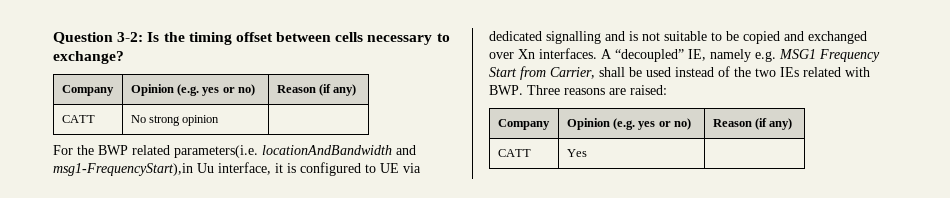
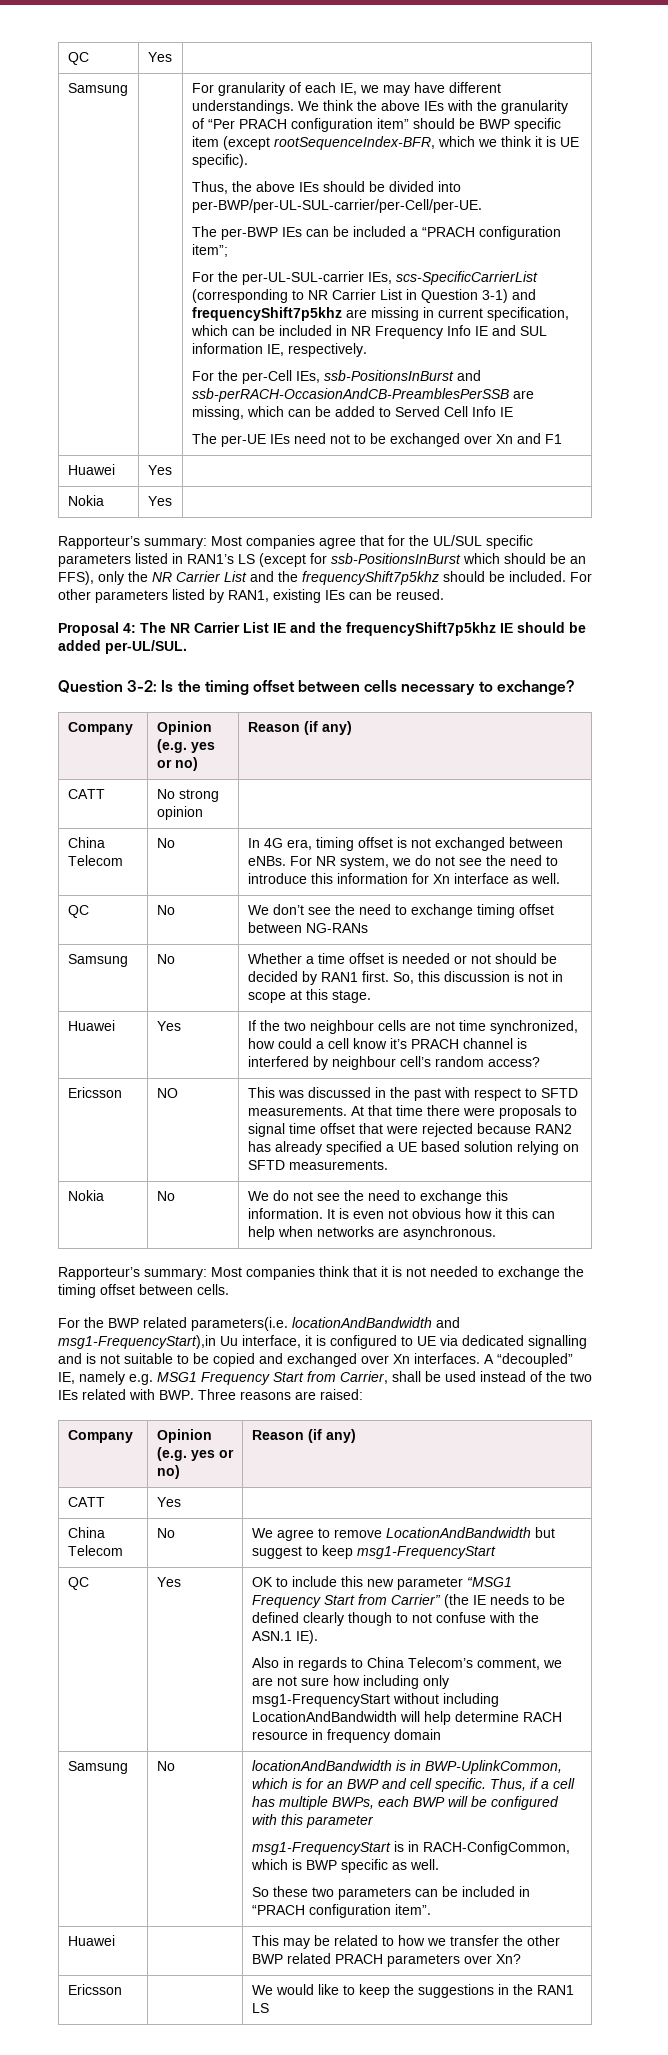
(53, 38) none -> [67,52,89,65] [147,52,172,62] [67,83,128,96] [191,82,501,96] [191,100,568,114] [191,118,561,132] [191,136,579,150] [191,154,248,168] [191,181,461,194] [191,199,482,213] [191,226,561,240] [191,244,228,257] [191,271,538,285] [191,289,536,303] [191,307,569,321] [190,325,547,339] [191,343,367,357] [191,370,481,384] [191,388,534,402] [191,406,513,420] [191,433,562,447] [67,464,115,475] [147,465,172,475] [67,495,104,506] [147,496,172,506] [58,535,533,549] [58,553,586,567] [58,571,592,585] [58,589,444,603] [58,622,586,636] [58,640,187,654] QC | Yes | // Samsung | | For granularity of each IE, we may have different understandings. We think the above IEs with the granularity of “Per PRACH configuration item” should be BWP specific item (except rootSequenceIndex-BFR, which we think it is UE specific). // Thus, the above IEs should be divided into per-BWP/per-UL-SUL-carrier/per-Cell/per-UE. // The per-BWP IEs can be included a “PRACH configuration item”; // For the per-UL-SUL-carrier IEs, scs-SpecificCarrierList (corresponding to NR Carrier List in Question 3-1) and frequencyShift7p5khz are missing in current specification, which can be included in NR Frequency Info IE and SUL information IE, respectively. // For the per-Cell IEs, ssb-PositionsInBurst and ssb-perRACH-OccasionAndCB-PreamblesPerSSB are missing, which can be added to Served Cell Info IE // The per-UE IEs need not to be exchanged over Xn and F1 // Huawei | Yes | // Nokia | Yes | // Rapporteur’s summary: Most companies agree that for the UL/SUL specific parameters listed in RAN1’s LS (except for ssb-PositionsInBurst which should be an FFS), only the NR Carrier List and the frequencyShift7p5khz should be included. For other parameters listed by RAN1, existing IEs can be reused. // Proposal 4: The NR Carrier List IE and the frequencyShift7p5khz IE should be added per-UL/SUL. //
(220, 120) none -> [67,837,105,848] [67,855,123,866] [156,838,175,848] [247,837,563,851] [247,855,558,869] [247,873,560,884] [67,905,89,918] [156,905,175,915] [247,904,554,918] [247,922,368,933] [67,954,128,967] [156,954,175,964] [247,953,557,964] [247,971,563,985] [247,989,371,1003] [67,1020,115,1031] [156,1021,181,1031] [247,1020,578,1034] [247,1038,527,1049] [247,1056,540,1070] [67,1087,122,1098] [156,1088,178,1098] [247,1087,578,1101] [247,1105,577,1119] [247,1123,572,1137] [247,1141,579,1155] [247,1160,388,1170] [67,1190,104,1201] [156,1191,175,1201] [247,1190,508,1204] [247,1208,555,1219] [247,1226,496,1240] [58,1266,584,1280] [58,1284,229,1298] // China Telecom | No | In 4G era, timing offset is not exchanged between eNBs. For NR system, we do not see the need to introduce this information for Xn interface as well. // QC | No | We don’t see the need to exchange timing offset between NG-RANs // Samsung | No | Whether a time offset is needed or not should be decided by RAN1 first. So, this discussion is not in scope at this stage. // Huawei | Yes | If the two neighbour cells are not time synchronized, how could a cell know it’s PRACH channel is interfered by neighbour cell’s random access? // Ericsson | NO | This was discussed in the past with respect to SFTD measurements. At that time there were proposals to signal time offset that were rejected because RAN2 has already specified a UE based solution relying on SFTD measurements. // Nokia | No | We do not see the need to exchange this information. It is even not obvious how it this can help when networks are asynchronous. // Rapporteur’s summary: Most companies think that it is not needed to exchange the timing offset between cells.
(587, 153) none -> [67,1527,105,1538] [67,1545,123,1556] [156,1528,175,1538] [251,1527,555,1541] [251,1545,496,1559] [67,1577,89,1590] [156,1577,181,1587] [251,1576,512,1590] [251,1594,565,1608] [251,1612,539,1626] [251,1630,318,1644] [251,1657,562,1671] [251,1675,449,1689] [251,1693,499,1707] [251,1711,562,1725] [251,1729,441,1743] [67,1761,128,1774] [156,1761,175,1771] [251,1760,562,1774] [251,1778,575,1792] [251,1796,559,1810] [251,1814,374,1828] [251,1841,570,1855] [250,1859,439,1873] [251,1886,530,1900] [251,1904,431,1918] [67,1935,115,1946] [251,1935,560,1949] [251,1953,521,1967] [67,1984,122,1995] [251,1984,574,1998] [251,2003,269,2013] // China Telecom | No | We agree to remove LocationAndBandwidth but suggest to keep msg1-FrequencyStart // QC | Yes | OK to include this new parameter “MSG1 Frequency Start from Carrier” (the IE needs to be defined clearly though to not confuse with the ASN.1 IE). // Also in regards to China Telecom’s comment, we are not sure how including only msg1-FrequencyStart without including LocationAndBandwidth will help determine RACH resource in frequency domain // Samsung | No | locationAndBandwidth is in BWP-UplinkCommon, which is for an BWP and cell specific. Thus, if a cell has multiple BWPs, each BWP will be configured with this parameter // msg1-FrequencyStart is in RACH-ConfigCommon, which is BWP specific as well. // So these two parameters can be included in “PRACH configuration item”. // Huawei | | This may be related to how we transfer the other BWP related PRACH parameters over Xn? // Ericsson | | We would like to keep the suggestions in the RAN1 LS

